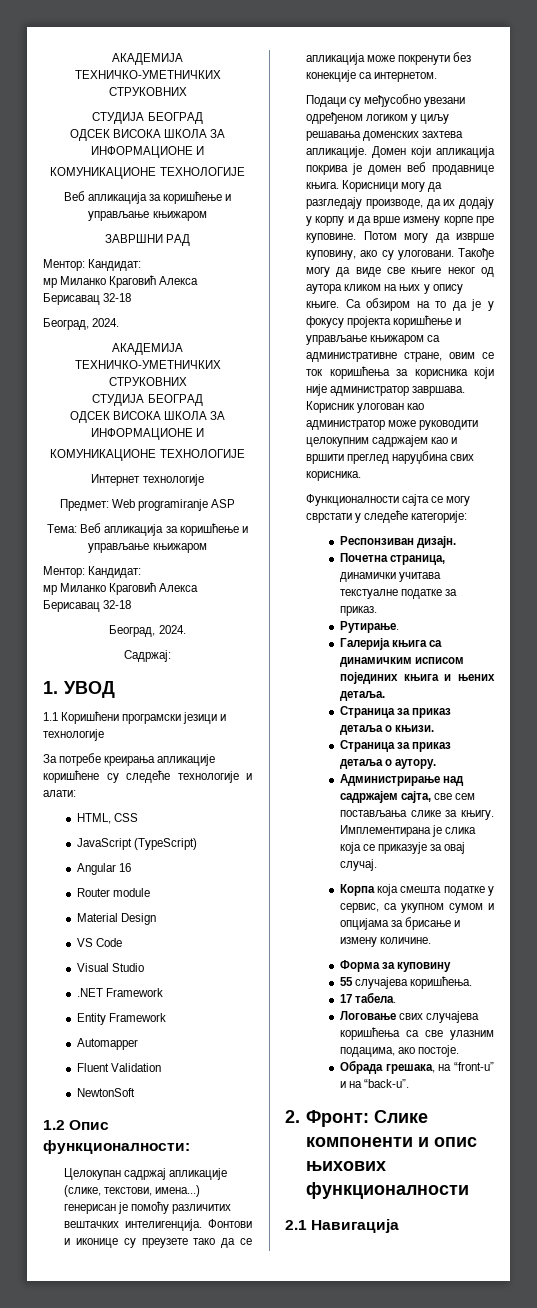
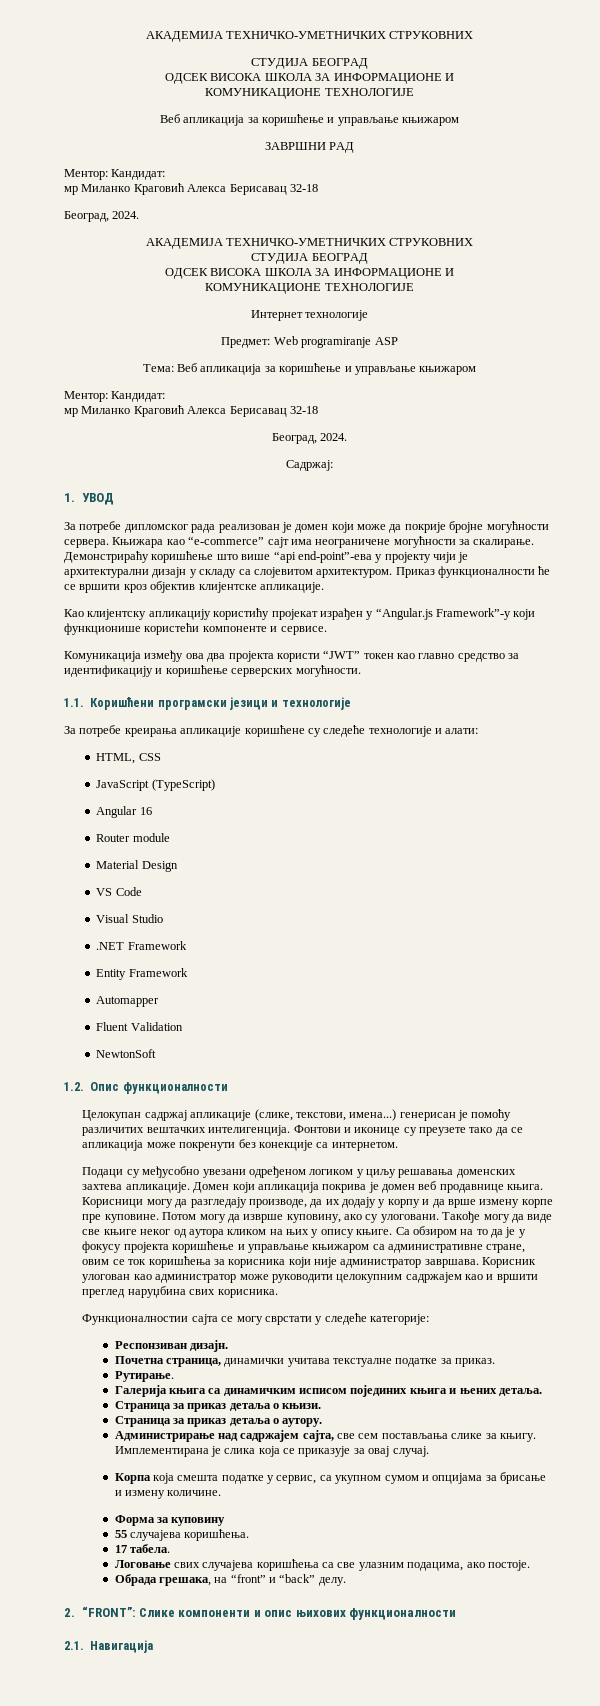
[43,712,58,721] 1.1 -> [64,521,549,533] [64,536,535,548] [64,551,469,563] [64,566,551,578] [64,581,324,593] [64,608,536,620] [64,623,327,635] [64,650,520,662] [64,665,361,677] [64,698,84,707] За потребе дипломског рада реализован је домен који може да покрије бројне могућности сервера. Књижара као “e-commerce” сајт има неограничене могућности за скалирање. Демонстрираћу коришћење што више “api end-point”-ева у пројекту чији је архитектурални дизајн у складу са слојевитом архитектуром. Приказ функционалности ће се вршити кроз објектив клијентске апликације. // Као клијентску апликацију користићу пројекат израђен у “Angular.js Framework”-у који функционише користећи компоненте и сервисе. // Комуникација између ова два пројекта користи “JWT” токен као главно средство за идентификацију и коришћење серверских могућности. // 1.1.
[43,1120,110,1130] [43,1140,190,1154] 1.2 Опис функционалности: -> [64,1082,228,1094] 1.2. Опис функционалности
[306,494,400,506] Функционалности -> [82,1314,189,1325] Функционалностии
[454,1062,494,1071] [339,1079,410,1088] “front-u” и на “back-u”. -> [230,1574,346,1586] “front” и “back” делу.
[306,1110,370,1127] Фронт: -> [82,1606,136,1617] “FRONT”:
[285,1220,307,1230] 2.1 -> [64,1641,84,1650] 2.1.

